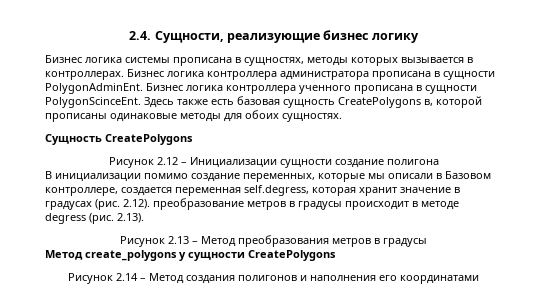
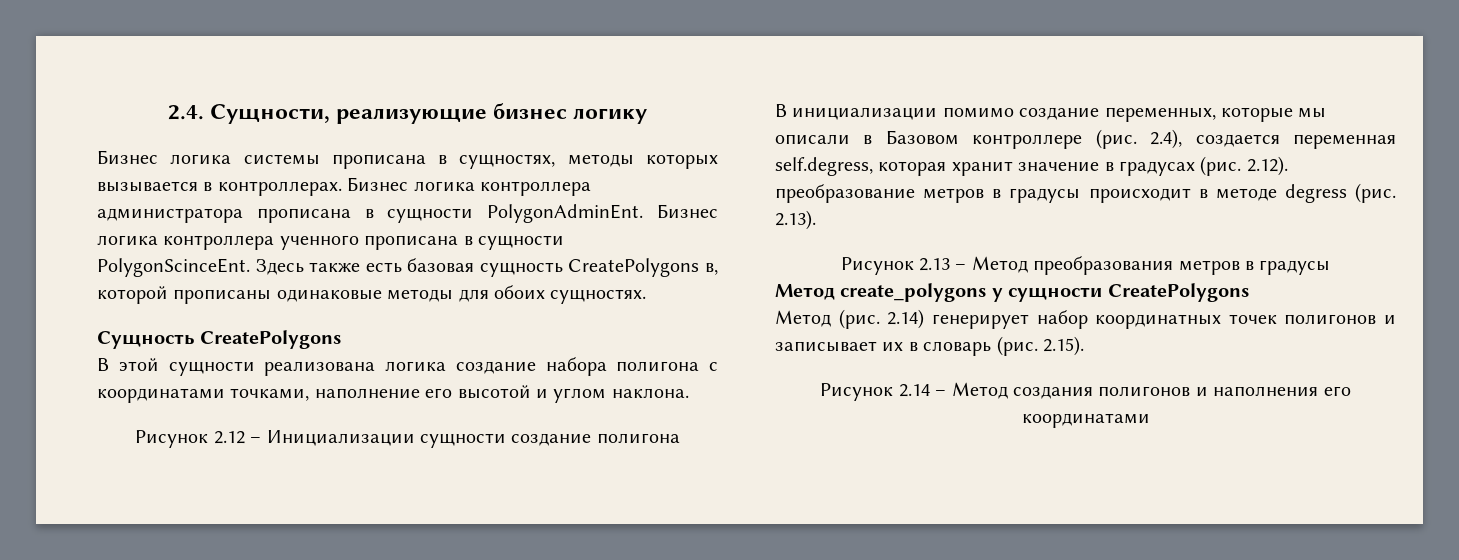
(193, 139) none -> [97,357,718,376] [97,385,689,403] // В этой сущности реализована логика создание набора полигона с координатами точками, наполнение его высотой и углом наклона.
[45,187,118,196] контроллере, -> [972,129,1183,149] контроллере (рис. 2.4),
(336, 255) none -> [775,309,1396,329] [775,336,1084,356] // Метод (рис. 2.14) генерирует набор координатных точек полигонов и записывает их в словарь (рис. 2.15).

